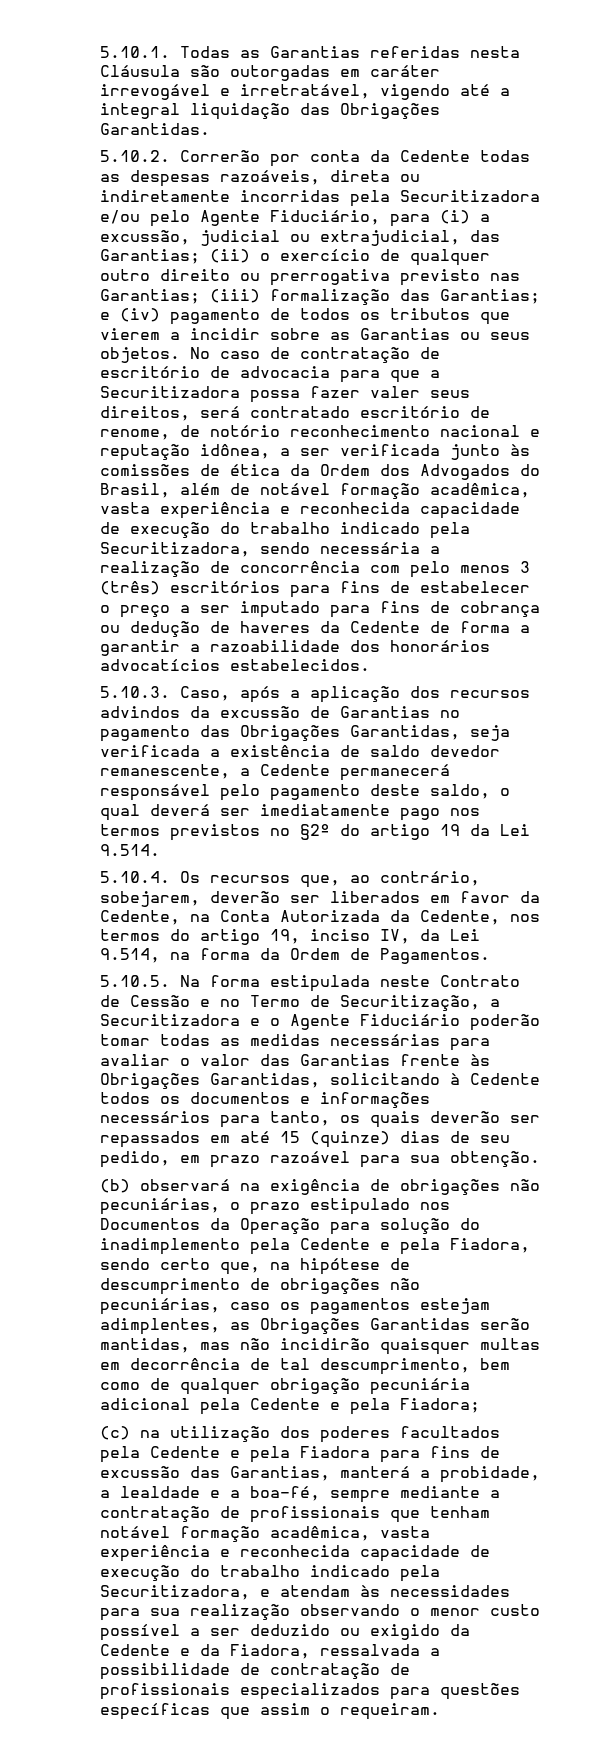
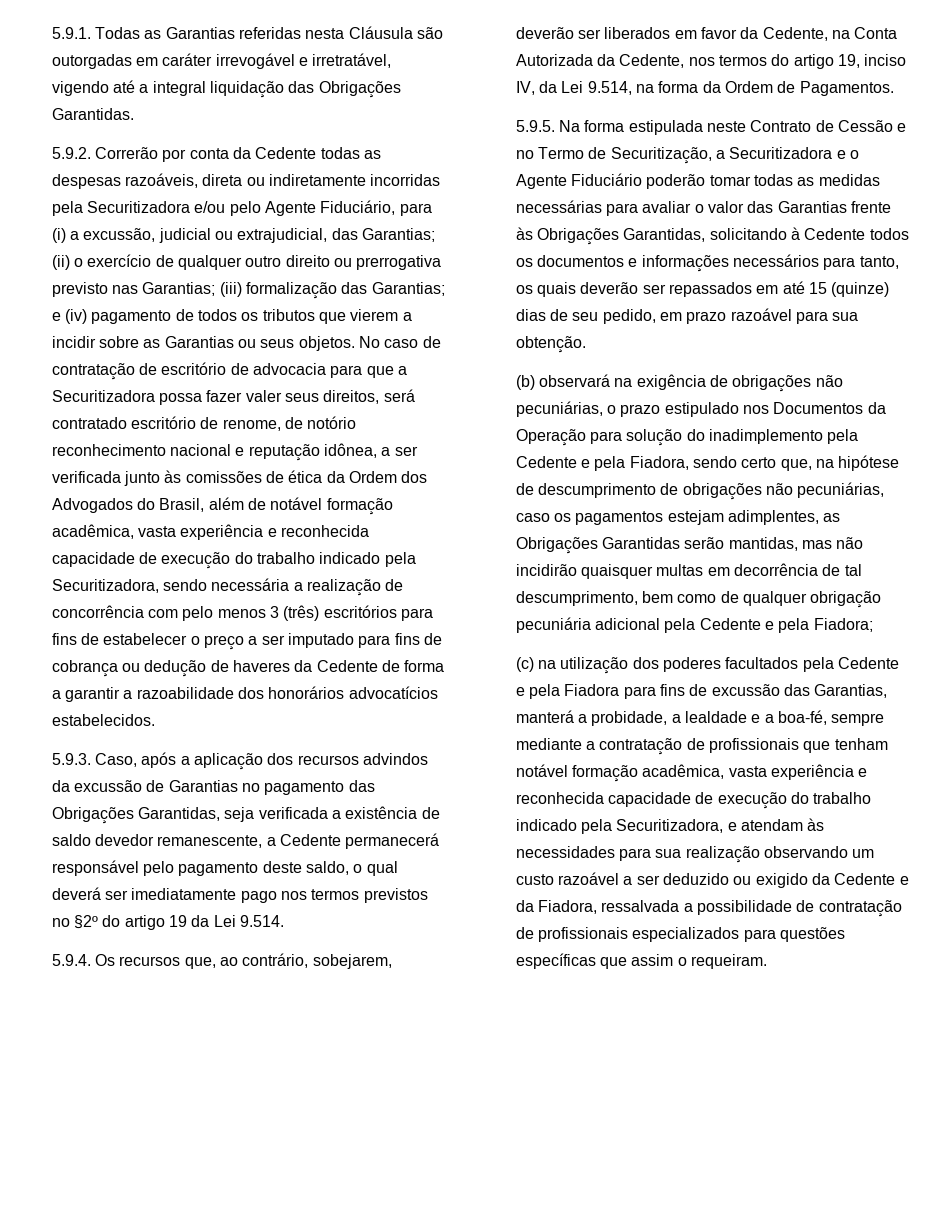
[100,46,171,58] 5.10.1. -> [51,27,91,39] 5.9.1.
[100,150,171,162] 5.10.2. -> [51,147,91,159] 5.9.2.
[100,686,171,698] 5.10.3. -> [51,753,91,765] 5.9.3.
[100,871,171,883] 5.10.4. -> [51,954,91,966] 5.9.4.
[100,975,171,987] 5.10.5. -> [515,120,555,132] 5.9.5.
[410,1604,541,1616] [100,1624,181,1641] o menor custo possível -> [852,849,875,858] [515,872,619,885] um custo razoável

